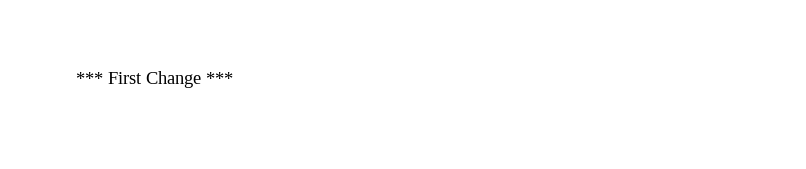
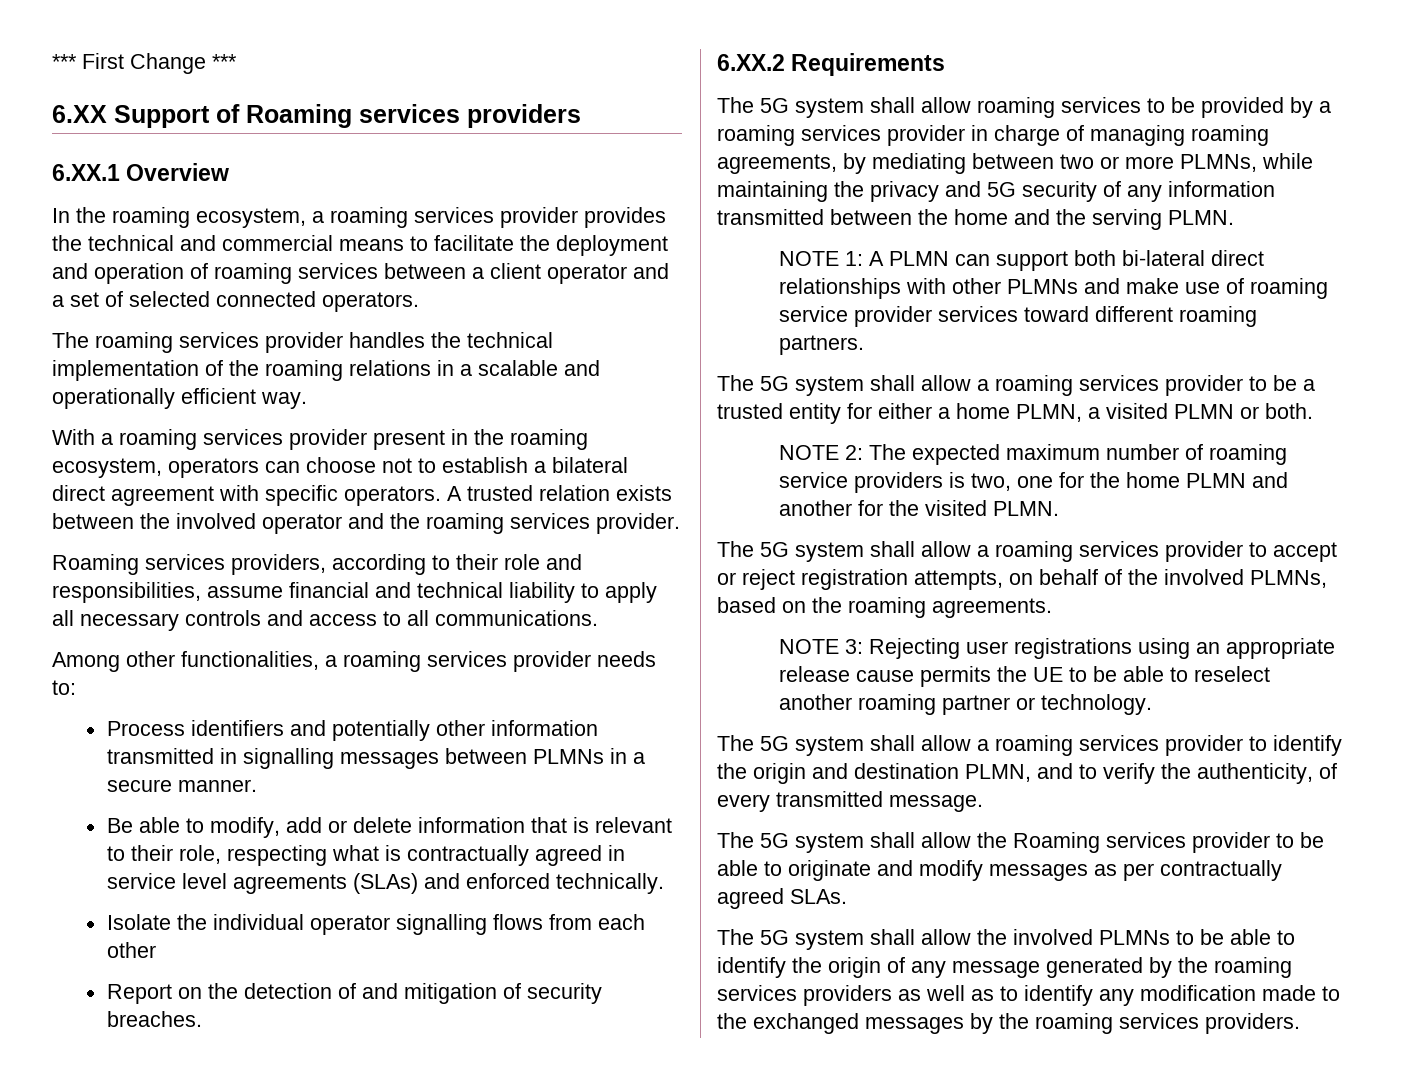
(233, 78) none -> [52,104,581,128] [52,163,230,181] [52,207,666,228] [52,235,668,256] [52,263,669,284] [52,291,419,312] [52,332,553,353] [52,360,600,381] [52,388,307,409] [52,429,588,450] [52,457,628,478] [52,485,672,506] [52,513,680,534] [52,554,582,575] [52,582,657,603] [52,610,598,631] [52,651,656,672] [52,680,76,695] [106,720,598,741] [106,748,645,769] [106,779,257,792] [106,817,672,838] [106,845,625,866] [106,873,664,894] [106,914,645,935] [106,942,156,958] [106,983,602,1004] [106,1011,202,1027] [717,53,946,76] [717,97,1331,118] [717,125,1269,146] [717,153,1313,174] [717,181,1275,202] [717,209,1234,230] [779,250,1265,271] [779,278,1329,299] [779,306,1258,327] [779,335,865,355] [717,375,1315,396] [717,403,1313,424] [779,444,1288,465] [779,472,1289,493] [779,500,1060,516] [717,541,1337,562] [717,569,1327,590] [717,597,1052,618] [779,638,1336,659] [779,666,1271,687] [779,694,1153,715] [717,735,1342,756] [717,763,1337,784] [717,791,983,812] [717,832,1324,853] [717,860,1282,881] [717,888,847,909] [717,929,1295,950] [717,957,1292,978] [717,985,1340,1006] [717,1013,1300,1034] // 6.XX Support of Roaming services providers // 6.XX.1 Overview // In the roaming ecosystem, a roaming services provider provides the technical and commercial means to facilitate the deployment and operation of roaming services between a client operator and a set of selected connected operators. // The roaming services provider handles the technical implementation of the roaming relations in a scalable and operationally efficient way. // With a roaming services provider present in the roaming ecosystem, operators can choose not to establish a bilateral direct agreement with specific operators. A trusted relation exists between the involved operator and the roaming services provider. // Roaming services providers, according to their role and responsibilities, assume financial and technical liability to apply all necessary controls and access to all communications. // Among other functionalities, a roaming services provider needs to: // Process identifiers and potentially other information transmitted in signalling messages between PLMNs in a secure manner. // Be able to modify, add or delete information that is relevant to their role, respecting what is contractually agreed in service level agreements (SLAs) and enforced technically. // Isolate the individual operator signalling flows from each other // Report on the detection of and mitigation of security breaches. // 6.XX.2 Requirements // The 5G system shall allow roaming services to be provided by a roaming services provider in charge of managing roaming agreements, by mediating between two or more PLMNs, while maintaining the privacy and 5G security of any information transmitted between the home and the serving PLMN. // NOTE 1: A PLMN can support both bi-lateral direct relationships with other PLMNs and make use of roaming service provider services toward different roaming partners. // The 5G system shall allow a roaming services provider to be a trusted entity for either a home PLMN, a visited PLMN or both. // NOTE 2: The expected maximum number of roaming service providers is two, one for the home PLMN and another for the visited PLMN. // The 5G system shall allow a roaming services provider to accept or reject registration attempts, on behalf of the involved PLMNs, based on the roaming agreements. // NOTE 3: Rejecting user registrations using an appropriate release cause permits the UE to be able to reselect another roaming partner or technology. // The 5G system shall allow a roaming services provider to identify the origin and destination PLMN, and to verify the authenticity, of every transmitted message. // The 5G system shall allow the Roaming services provider to be able to originate and modify messages as per contractually agreed SLAs. // The 5G system shall allow the involved PLMNs to be able to identify the origin of any message generated by the roaming services providers as well as to identify any modification made to the exchanged messages by the roaming services providers.

